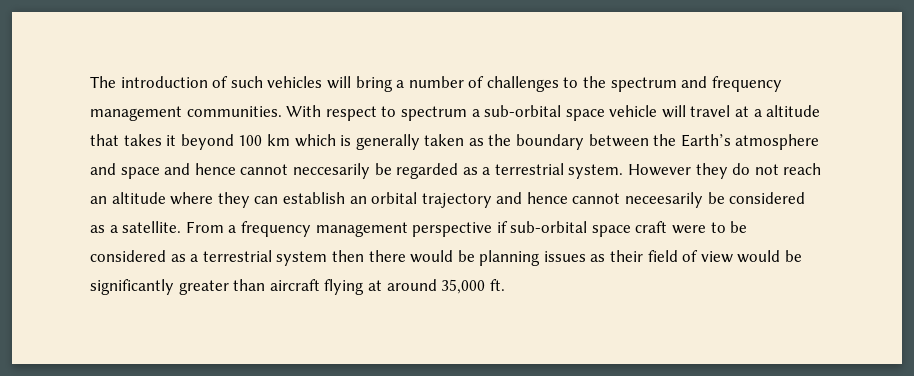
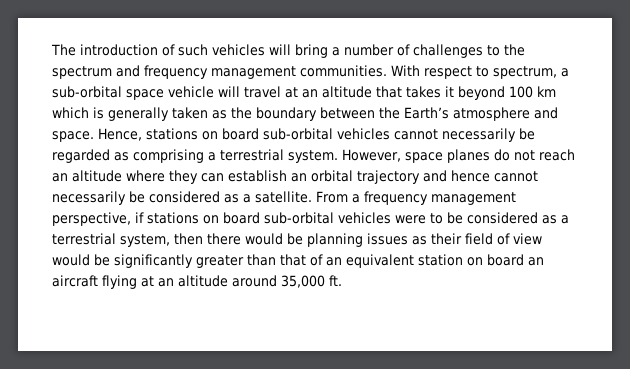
[400,106,467,121] spectrum -> [493,66,557,79] spectrum,
[753,109,762,117] a -> [302,89,318,98] an
[120,163,370,179] space and hence cannot neccesarily -> [52,128,516,142] space. Hence, stations on board sub-orbital vehicles cannot necessarily
(478, 171) none -> [133,149,204,163] comprising
[628,163,728,179] However they -> [342,149,490,163] However, space planes
[625,192,704,208] neceesarily -> [52,191,126,205] necessarily
[412,221,668,237] perspective if sub-orbital space craft -> [52,212,391,226] perspective, if stations on board sub-orbital vehicles
[276,251,328,266] system -> [120,234,170,247] system,
(266, 285) none -> [280,254,544,268] that of an equivalent station on board an
(382, 285) none -> [158,275,228,287] an altitude

